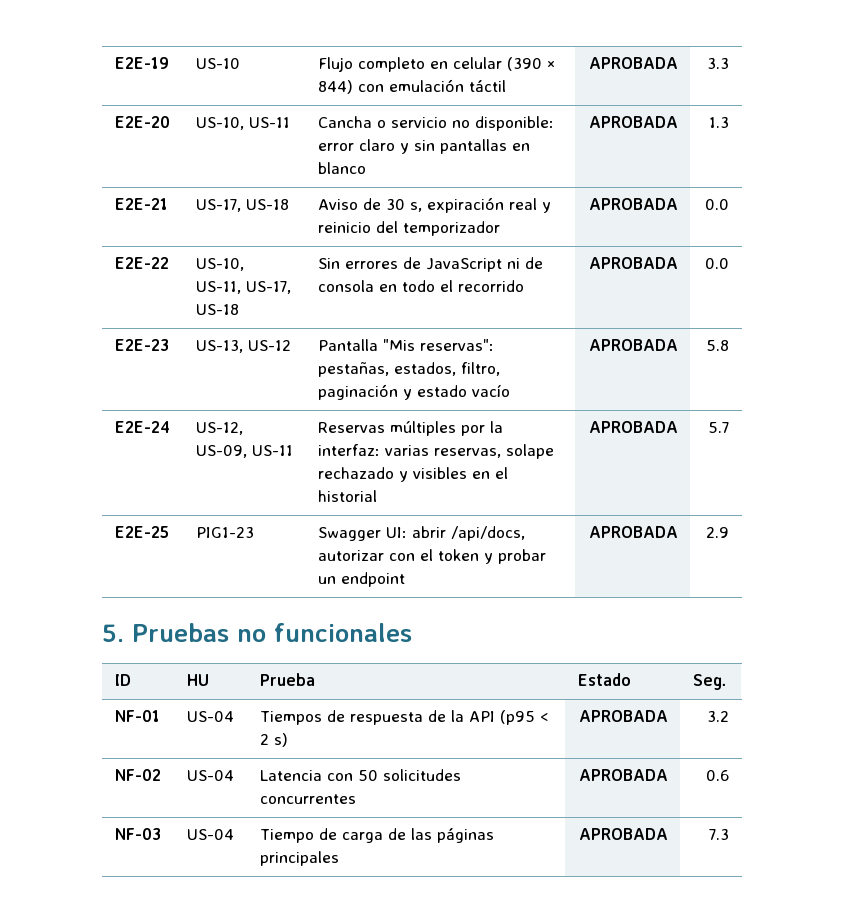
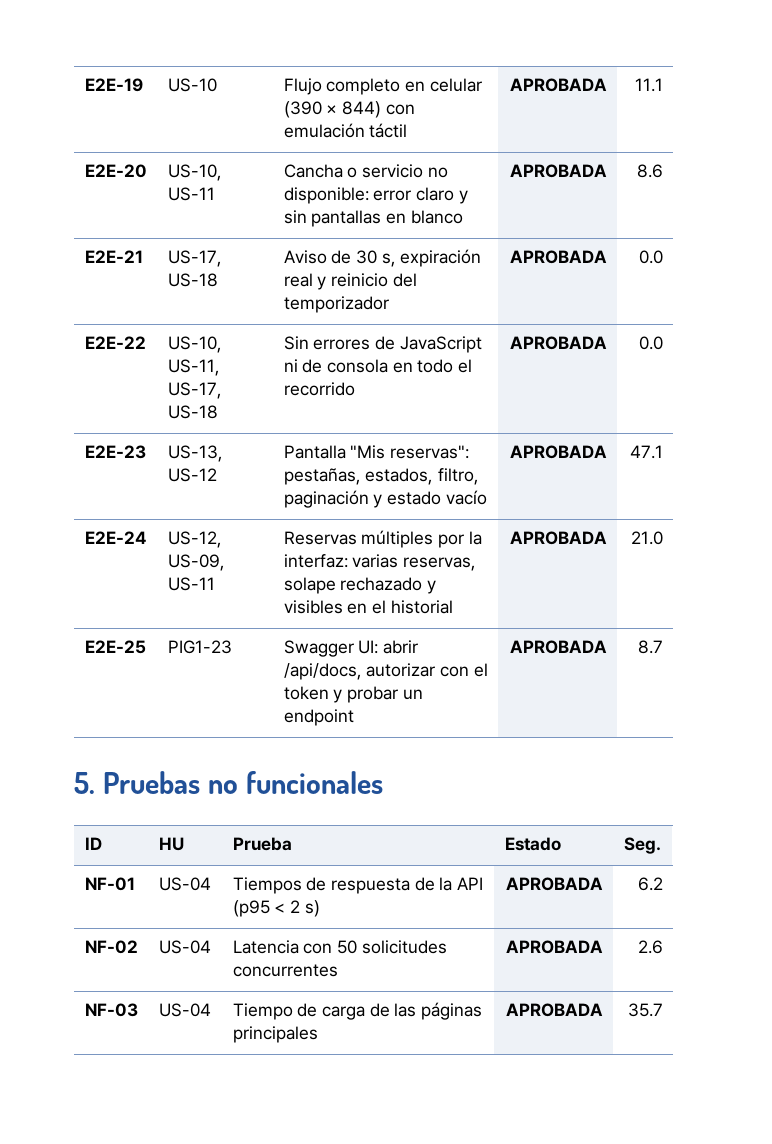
[707,58,730,69] 3.3 -> [634,78,663,92] 11.1
[709,117,730,128] 1.3 -> [636,164,663,178] 8.6
[706,340,730,351] 5.8 -> [629,445,663,459] 47.1
[708,422,730,433] 5.7 -> [630,531,663,545] 21.0
[706,527,730,538] 2.9 -> [637,640,663,654] 8.7
[707,711,730,722] 3.2 -> [637,877,663,891] 6.2
[706,770,730,781] 0.6 -> [637,940,663,954] 2.6
[709,829,730,840] 7.3 -> [627,1003,663,1017] 35.7

